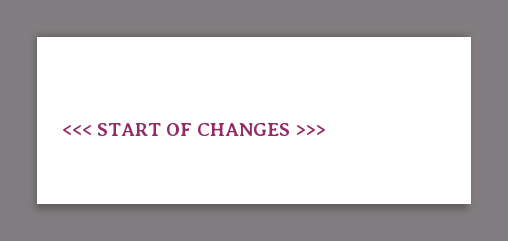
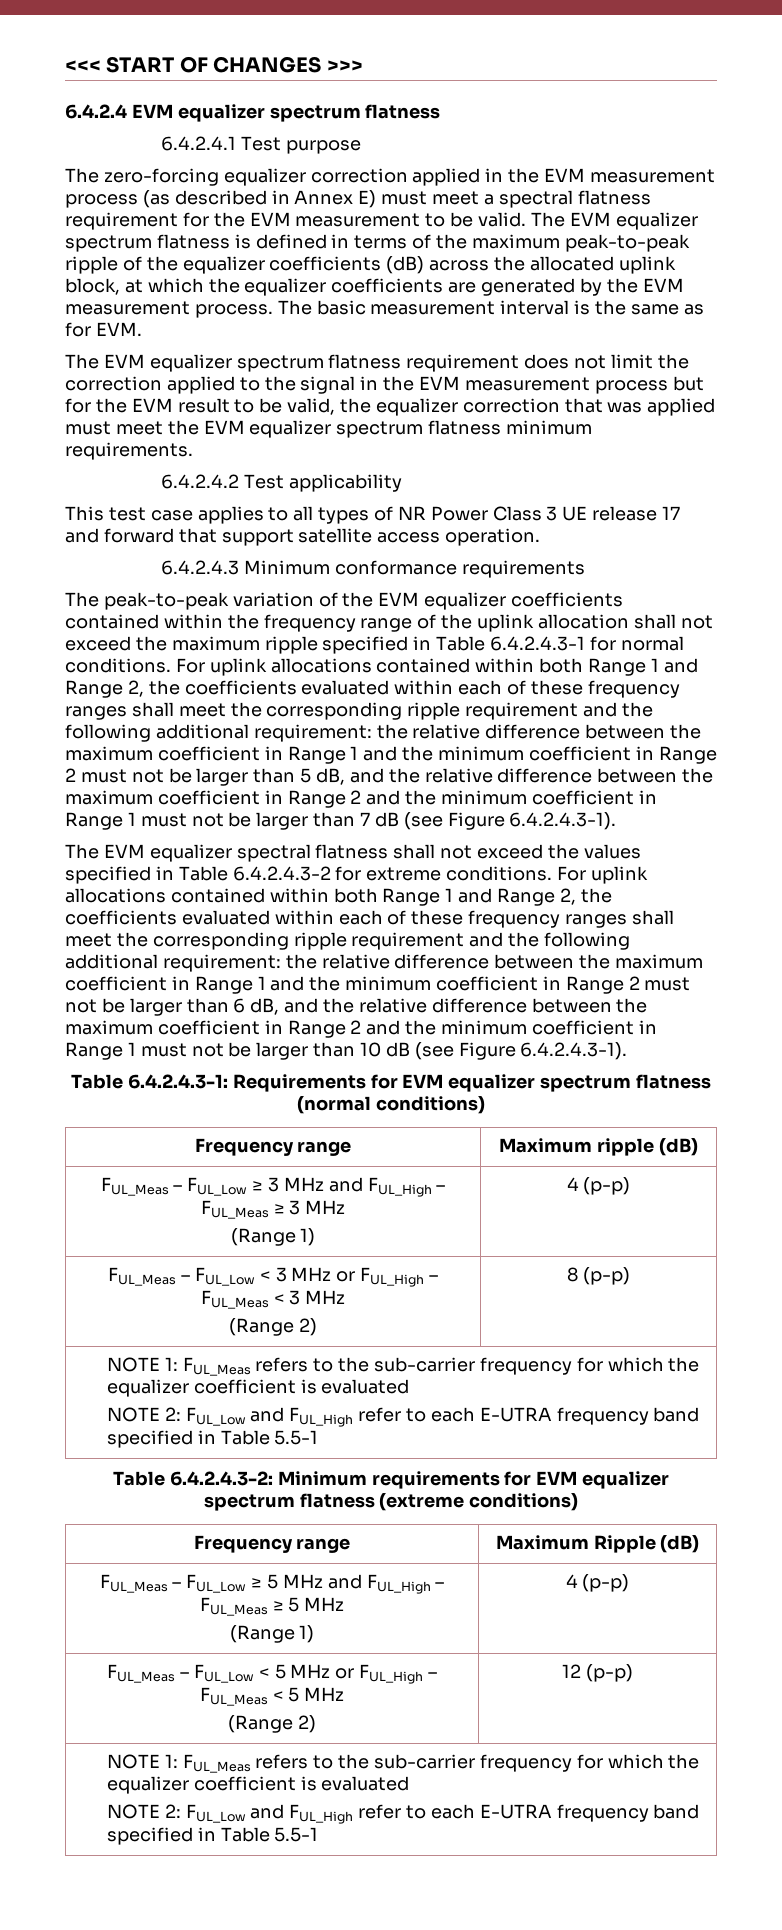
(326, 130) none -> [65,104,441,122] [161,136,362,154] [65,168,715,186] [65,190,651,208] [65,212,698,230] [65,234,690,252] [65,256,676,274] [65,278,684,296] [65,300,704,318] [65,322,142,337] [65,354,689,372] [65,376,704,394] [65,398,716,416] [65,420,593,438] [65,442,193,460] [161,474,403,492] [65,506,681,524] [65,528,541,546] [161,560,585,578] [65,592,624,610] [65,614,713,632] [65,636,684,654] [65,658,698,676] [65,680,680,698] [65,702,653,720] [65,724,702,742] [65,746,717,764] [65,768,714,786] [65,790,657,808] [65,812,617,830] [65,844,641,862] [65,866,648,884] [65,888,612,906] [65,910,674,928] [65,932,631,950] [65,954,704,972] [65,976,691,994] [65,998,648,1016] [65,1020,657,1038] [65,1042,628,1060] [70,1074,712,1092] [297,1096,485,1114] [194,1138,352,1156] [499,1138,698,1156] [100,1177,446,1197] [200,1200,346,1219] [230,1228,316,1246] [566,1177,631,1195] [108,1267,438,1287] [200,1290,346,1309] [229,1318,317,1336] [567,1267,630,1285] [106,1357,700,1376] [106,1379,410,1397] [106,1407,700,1427] [106,1430,319,1448] [112,1471,670,1489] [203,1493,579,1511] [193,1535,351,1553] [495,1535,700,1553] [99,1574,445,1594] [199,1597,345,1616] [229,1625,315,1643] [565,1574,630,1592] [107,1664,437,1684] [199,1687,345,1706] [228,1715,316,1733] [562,1664,633,1682] [106,1754,700,1773] [106,1776,410,1794] [106,1804,700,1824] [106,1827,319,1845] // 6.4.2.4 EVM equalizer spectrum flatness // 6.4.2.4.1 Test purpose // The zero-forcing equalizer correction applied in the EVM measurement process (as described in Annex E) must meet a spectral flatness requirement for the EVM measurement to be valid. The EVM equalizer spectrum flatness is defined in terms of the maximum peak-to-peak ripple of the equalizer coefficients (dB) across the allocated uplink block, at which the equalizer coefficients are generated by the EVM measurement process. The basic measurement interval is the same as for EVM. // The EVM equalizer spectrum flatness requirement does not limit the correction applied to the signal in the EVM measurement process but for the EVM result to be valid, the equalizer correction that was applied must meet the EVM equalizer spectrum flatness minimum requirements. // 6.4.2.4.2 Test applicability // This test case applies to all types of NR Power Class 3 UE release 17 and forward that support satellite access operation. // 6.4.2.4.3 Minimum conformance requirements // The peak-to-peak variation of the EVM equalizer coefficients contained within the frequency range of the uplink allocation shall not exceed the maximum ripple specified in Table 6.4.2.4.3-1 for normal conditions. For uplink allocations contained within both Range 1 and Range 2, the coefficients evaluated within each of these frequency ranges shall meet the corresponding ripple requirement and the following additional requirement: the relative difference between the maximum coefficient in Range 1 and the minimum coefficient in Range 2 must not be larger than 5 dB, and the relative difference between the maximum coefficient in Range 2 and the minimum coefficient in Range 1 must not be larger than 7 dB (see Figure 6.4.2.4.3-1). // The EVM equalizer spectral flatness shall not exceed the values specified in Table 6.4.2.4.3-2 for extreme conditions. For uplink allocations contained within both Range 1 and Range 2, the coefficients evaluated within each of these frequency ranges shall meet the corresponding ripple requirement and the following additional requirement: the relative difference between the maximum coefficient in Range 1 and the minimum coefficient in Range 2 must not be larger than 6 dB, and the relative difference between the maximum coefficient in Range 2 and the minimum coefficient in Range 1 must not be larger than 10 dB (see Figure 6.4.2.4.3-1). // Table 6.4.2.4.3-1: Requirements for EVM equalizer spectrum flatness (normal conditions) // Frequency range | Maximum ripple (dB) // FUL_Meas – FUL_Low ≥ 3 MHz and FUL_High – FUL_Meas ≥ 3 MHz // (Range 1) | 4 (p-p) // FUL_Meas – FUL_Low < 3 MHz or FUL_High – FUL_Meas < 3 MHz // (Range 2) | 8 (p-p) // NOTE 1: FUL_Meas refers to the sub-carrier frequency for which the equalizer coefficient is evaluated // NOTE 2: FUL_Low and FUL_High refer to each E-UTRA frequency band specified in Table 5.5-1 // Table 6.4.2.4.3-2: Minimum requirements for EVM equalizer spectrum flatness (extreme conditions) // Frequency range | Maximum Ripple (dB) // FUL_Meas – FUL_Low ≥ 5 MHz and FUL_High – FUL_Meas ≥ 5 MHz // (Range 1) | 4 (p-p) // FUL_Meas – FUL_Low < 5 MHz or FUL_High – FUL_Meas < 5 MHz // (Range 2) | 12 (p-p) // NOTE 1: FUL_Meas refers to the sub-carrier frequency for which the equalizer coefficient is evaluated // NOTE 2: FUL_Low and FUL_High refer to each E-UTRA frequency band specified in Table 5.5-1

